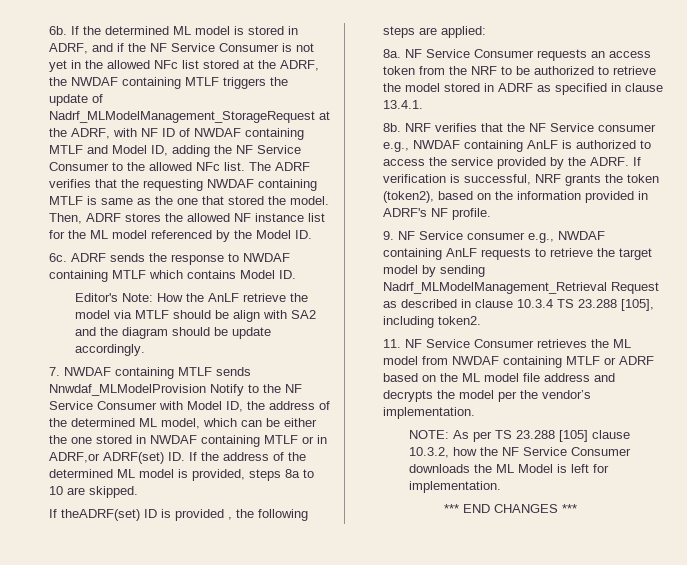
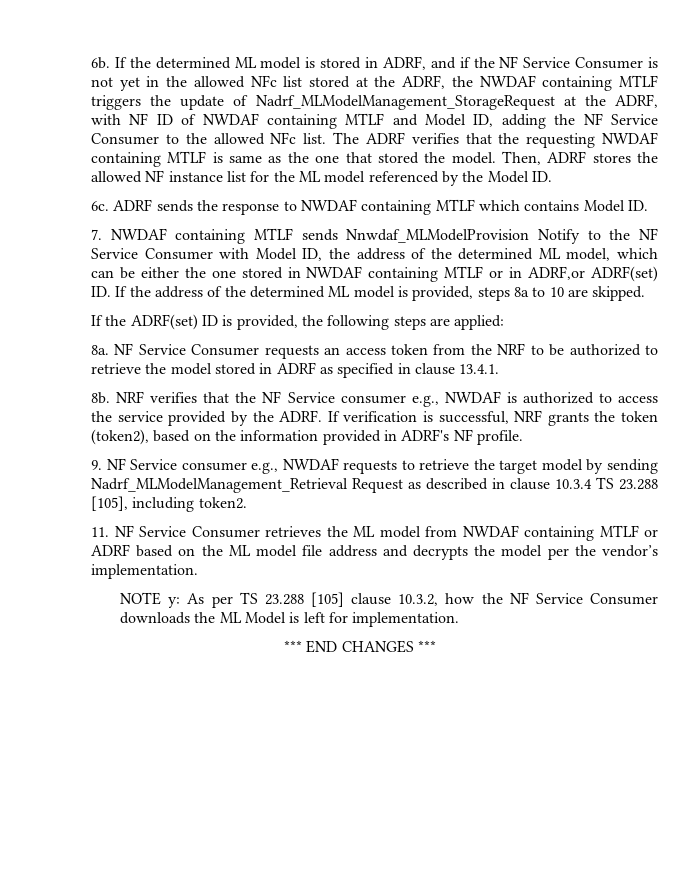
[74,293,308,302] [74,310,316,322] [74,327,271,339] [74,344,145,356] // Editor's Note: How the AnLF retrieve the model via MTLF should be align with SA2 and the diagram should be update accordingly. -> (648, 205) none
[60,509,232,521] theADRF(set) ID is provided , -> [105,314,298,330] the ADRF(set) ID is provided,
[463,140,558,152] containing AnLF -> (501, 397) none
[382,248,477,260] containing AnLF -> (339, 464) none
[408,430,449,439] NOTE: -> [120,592,181,608] NOTE y:

